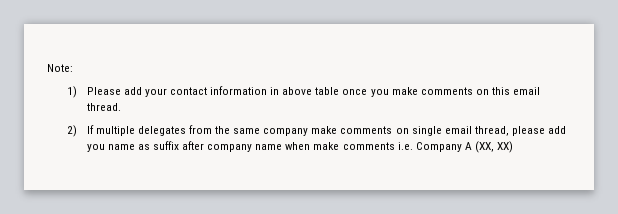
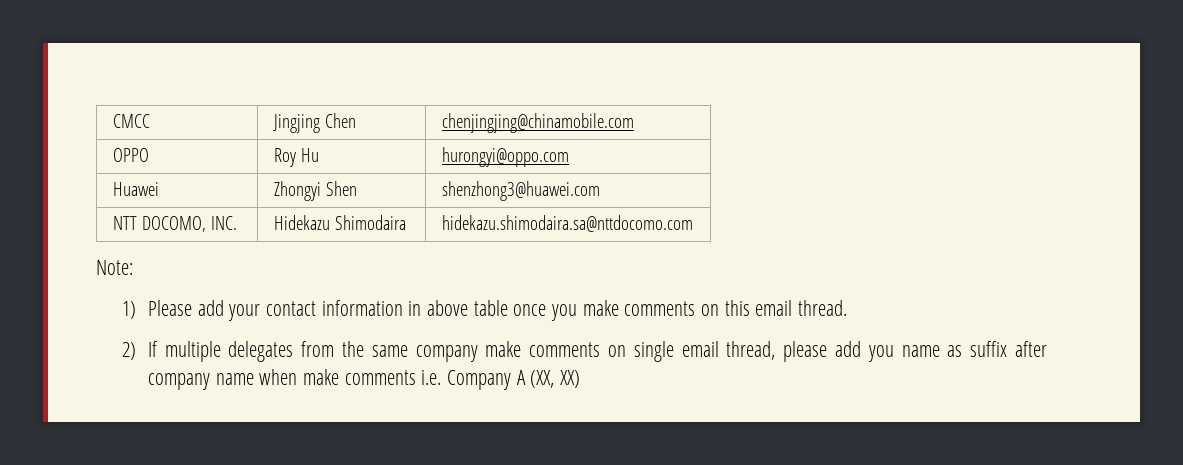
(47, 68) none -> [112,114,150,128] [272,113,356,133] [441,113,634,133] [112,148,149,162] [273,148,319,167] [441,147,569,167] [112,182,159,196] [273,181,357,201] [441,181,600,201] [112,216,237,232] [273,215,406,230] [441,215,693,232] CMCC | Jingjing Chen | chenjingjing@chinamobile.com // OPPO | Roy Hu | hurongyi@oppo.com // Huawei | Zhongyi Shen | shenzhong3@huawei.com // NTT DOCOMO, INC. | Hidekazu Shimodaira | hidekazu.shimodaira.sa@nttdocomo.com //

